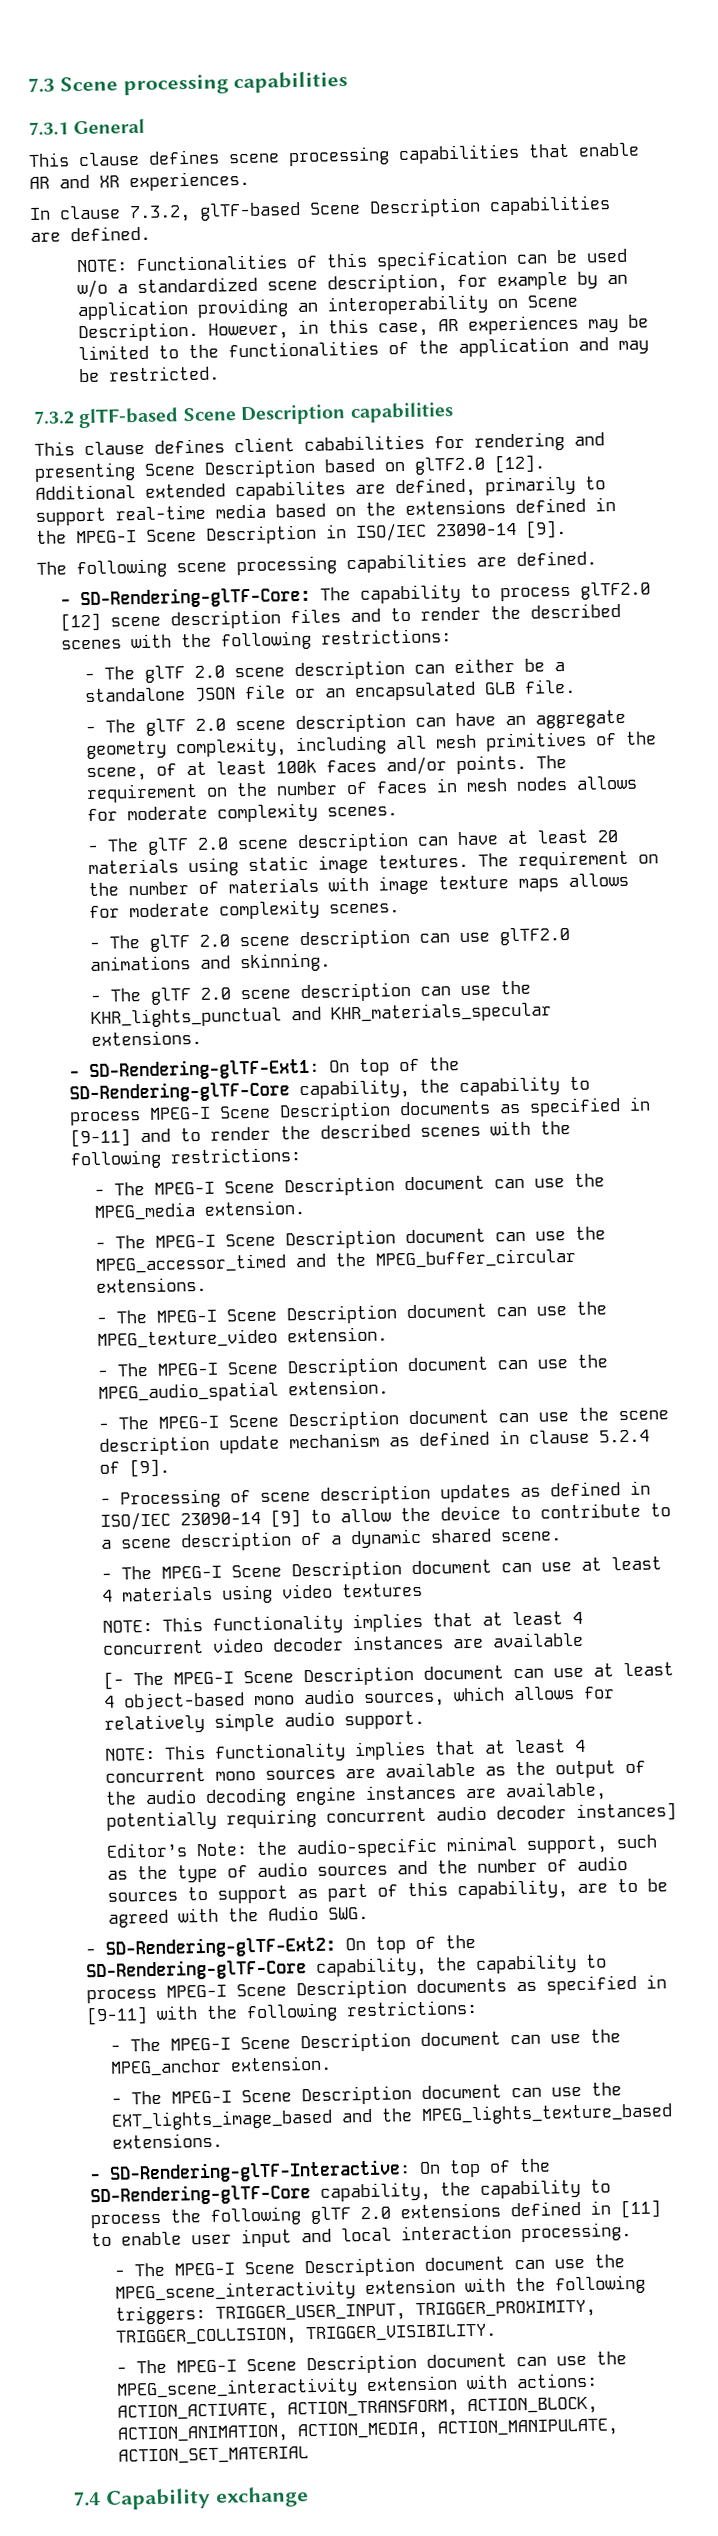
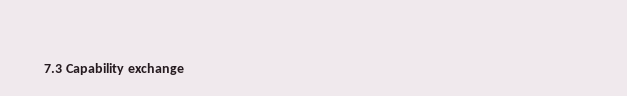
[59,70,349,96] [28,118,146,136] [28,142,640,168] [29,170,250,192] [29,195,611,223] [30,225,151,243] [75,248,628,273] [76,271,628,299] [76,294,578,321] [77,314,649,343] [77,336,649,361] [78,365,220,383] [33,402,454,429] [34,431,605,456] [34,454,546,482] [35,475,606,501] [35,497,616,526] [36,519,567,545] [36,550,597,579] [59,581,651,610] [59,602,621,632] [60,628,452,651] [83,657,565,683] [84,678,576,703] [84,709,626,736] [85,731,657,760] [85,754,567,782] [85,775,638,804] [86,802,398,823] [86,829,619,855] [87,849,659,877] [87,872,629,897] [88,899,400,920] [88,926,570,952] [89,952,331,973] [89,980,531,1005] [90,1001,552,1029] [90,1029,202,1047] [68,1057,460,1082] [68,1076,590,1104] [69,1096,651,1126] [69,1120,571,1148] [69,1147,301,1170] [93,1173,605,1197] [93,1200,305,1221] [94,1226,606,1250] [94,1247,576,1274] [95,1276,207,1293] [95,1301,607,1325] [96,1326,388,1349] [96,1354,608,1378] [97,1379,389,1403] [97,1407,669,1431] [98,1429,650,1456] [98,1458,170,1478] [99,1480,651,1509] [99,1502,671,1531] [100,1528,562,1552] [100,1556,662,1581] [101,1582,423,1604] [101,1611,583,1635] [102,1631,584,1655] [102,1662,674,1690] [103,1686,615,1711] [103,1710,425,1734] [104,1739,586,1763] [104,1760,646,1783] [104,1781,607,1807] [105,1802,677,1831] [105,1834,657,1859] [106,1856,628,1883] [106,1878,668,1904] [107,1905,369,1928] [84,1934,476,1959] [85,1954,607,1982] [85,1974,667,2004] [85,1999,478,2026] [109,2029,621,2053] [109,2055,332,2077] [110,2082,622,2106] [110,2102,673,2131] [111,2132,223,2149] [89,2158,551,2184] [89,2178,611,2207] [89,2199,661,2229] [90,2222,632,2248] [113,2254,625,2278] [114,2274,646,2303] [114,2299,596,2325] [114,2323,497,2347] [115,2351,627,2375] [115,2372,598,2400] [116,2396,598,2422] [116,2418,619,2444] [117,2446,309,2465] [73,2491,101,2507] Scene processing capabilities // 7.3.1 General // This clause defines scene processing capabilities that enable AR and XR experiences. // In clause 7.3.2, glTF-based Scene Description capabilities are defined. // NOTE: Functionalities of this specification can be used w/o a standardized scene description, for example by an application providing an interoperability on Scene Description. However, in this case, AR experiences may be limited to the functionalities of the application and may be restricted. // 7.3.2 glTF-based Scene Description capabilities // This clause defines client cababilities for rendering and presenting Scene Description based on glTF2.0 [12]. Additional extended capabilites are defined, primarily to support real-time media based on the extensions defined in the MPEG-I Scene Description in ISO/IEC 23090-14 [9]. // The following scene processing capabilities are defined. // - SD-Rendering-glTF-Core: The capability to process glTF2.0 [12] scene description files and to render the described scenes with the following restrictions: // - The glTF 2.0 scene description can either be a standalone JSON file or an encapsulated GLB file. // - The glTF 2.0 scene description can have an aggregate geometry complexity, including all mesh primitives of the scene, of at least 100k faces and/or points. The requirement on the number of faces in mesh nodes allows for moderate complexity scenes. // - The glTF 2.0 scene description can have at least 20 materials using static image textures. The requirement on the number of materials with image texture maps allows for moderate complexity scenes. // - The glTF 2.0 scene description can use glTF2.0 animations and skinning. // - The glTF 2.0 scene description can use the KHR_lights_punctual and KHR_materials_specular extensions. // - SD-Rendering-glTF-Ext1: On top of the SD-Rendering-glTF-Core capability, the capability to process MPEG-I Scene Description documents as specified in [9-11] and to render the described scenes with the following restrictions: // - The MPEG-I Scene Description document can use the MPEG_media extension. // - The MPEG-I Scene Description document can use the MPEG_accessor_timed and the MPEG_buffer_circular extensions. // - The MPEG-I Scene Description document can use the MPEG_texture_video extension. // - The MPEG-I Scene Description document can use the MPEG_audio_spatial extension. // - The MPEG-I Scene Description document can use the scene description update mechanism as defined in clause 5.2.4 of [9]. // - Processing of scene description updates as defined in ISO/IEC 23090-14 [9] to allow the device to contribute to a scene description of a dynamic shared scene. // - The MPEG-I Scene Description document can use at least 4 materials using video textures // NOTE: This functionality implies that at least 4 concurrent video decoder instances are available // [- The MPEG-I Scene Description document can use at least 4 object-based mono audio sources, which allows for relatively simple audio support. // NOTE: This functionality implies that at least 4 concurrent mono sources are available as the output of the audio decoding engine instances are available, potentially requiring concurrent audio decoder instances] // Editor’s Note: the audio-specific minimal support, such as the type of audio sources and the number of audio sources to support as part of this capability, are to be agreed with the Audio SWG. // - SD-Rendering-glTF-Ext2: On top of the SD-Rendering-glTF-Core capability, the capability to process MPEG-I Scene Description documents as specified in [9-11] with the following restrictions: // - The MPEG-I Scene Description document can use the MPEG_anchor extension. // - The MPEG-I Scene Description document can use the EXT_lights_image_based and the MPEG_lights_texture_based extensions. // - SD-Rendering-glTF-Interactive: On top of the SD-Rendering-glTF-Core capability, the capability to process the following glTF 2.0 extensions defined in [11] to enable user input and local interaction processing. // - The MPEG-I Scene Description document can use the MPEG_scene_interactivity extension with the following triggers: TRIGGER_USER_INPUT, TRIGGER_PROXIMITY, TRIGGER_COLLISION, TRIGGER_VISIBILITY. // - The MPEG-I Scene Description document can use the MPEG_scene_interactivity extension with actions: ACTION_ACTIVATE, ACTION_TRANSFORM, ACTION_BLOCK, ACTION_ANIMATION, ACTION_MEDIA, ACTION_MANIPULATE, ACTION_SET_MATERIAL // 7.4 -> (62, 68) none

